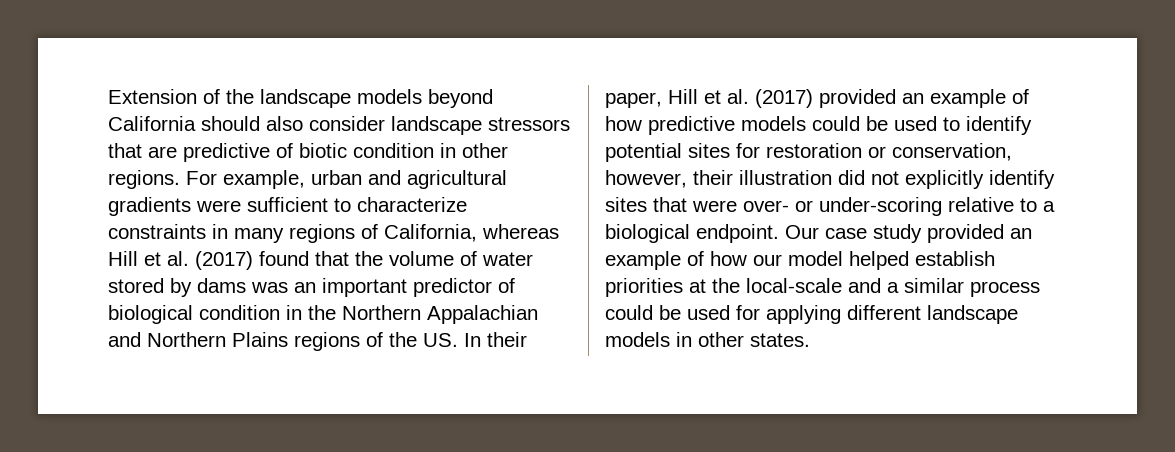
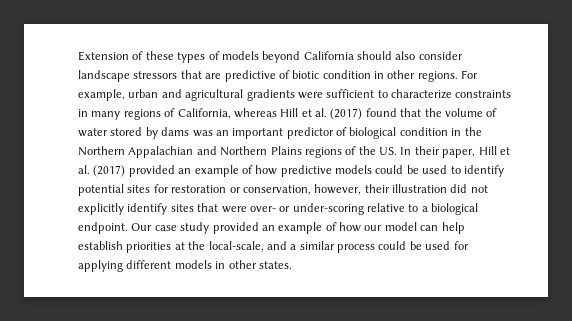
[226,89,351,108] the landscape -> [145,51,220,63] these types of
[849,251,909,270] helped -> [420,222,465,234] can help
[746,278,842,293] local-scale -> [208,241,264,252] local-scale,
[927,305,1018,324] landscape -> (172, 264) none

